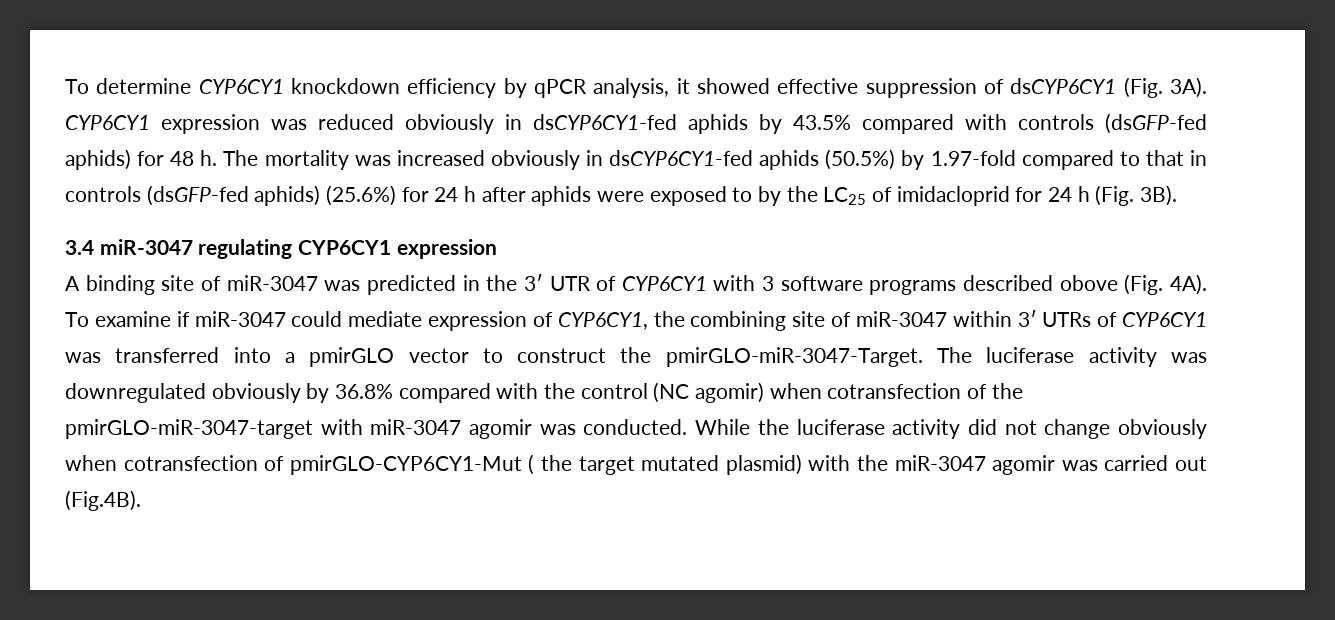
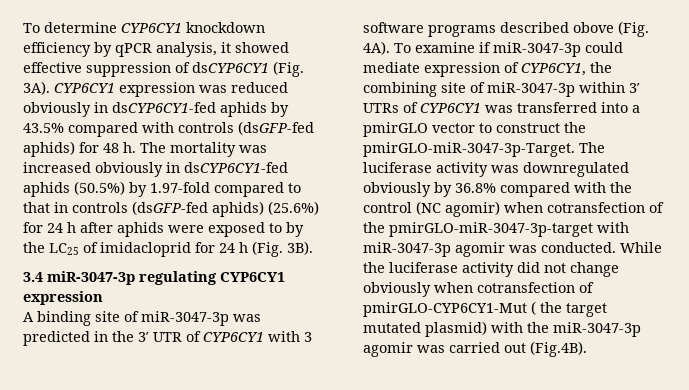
[99,239,193,255] miR-3047 -> [47,271,135,285] miR-3047-3p
[226,275,318,291] miR-3047 -> [141,311,229,326] miR-3047-3p
[194,311,286,327] miR-3047 -> [493,42,581,57] miR-3047-3p
[855,311,947,327] miR-3047 -> [487,82,575,97] miR-3047-3p
[665,347,923,367] pmirGLO-miR-3047-Target. -> [363,142,575,157] pmirGLO-miR-3047-3p-Target.
[65,419,462,439] pmirGLO-miR-3047-target with miR-3047 -> [389,222,629,237] [363,242,451,257] pmirGLO-miR-3047-3p-target with miR-3047-3p
[894,455,986,471] miR-3047 -> [553,322,641,337] miR-3047-3p

